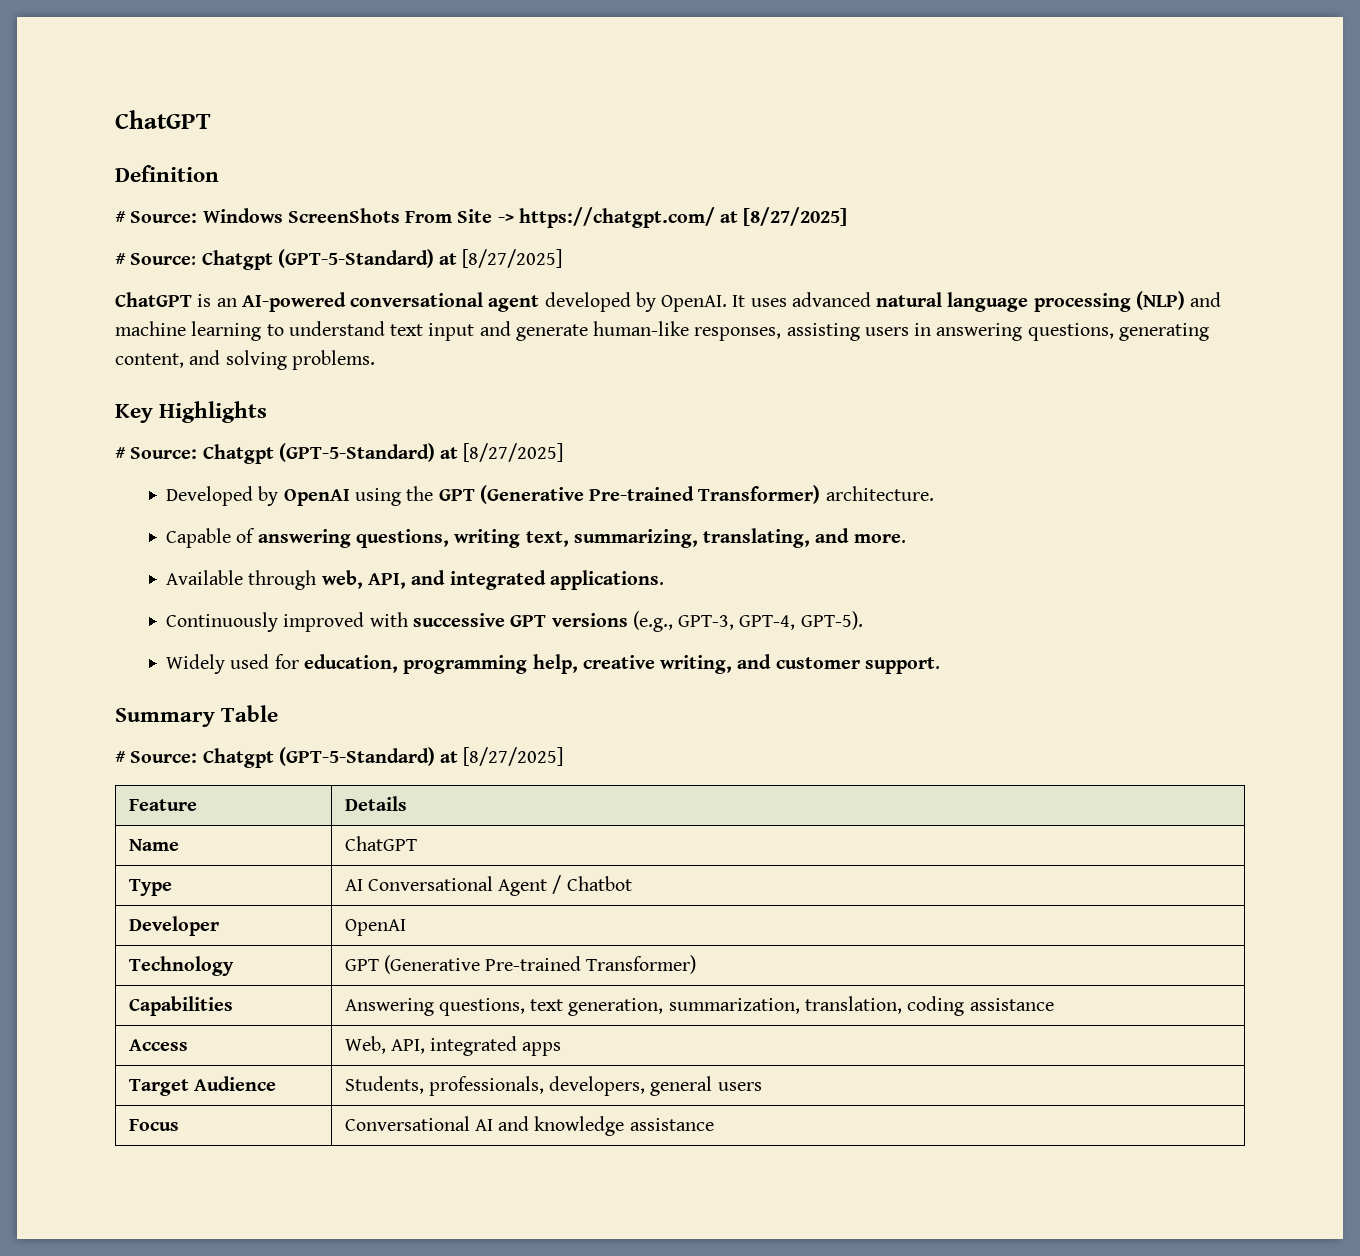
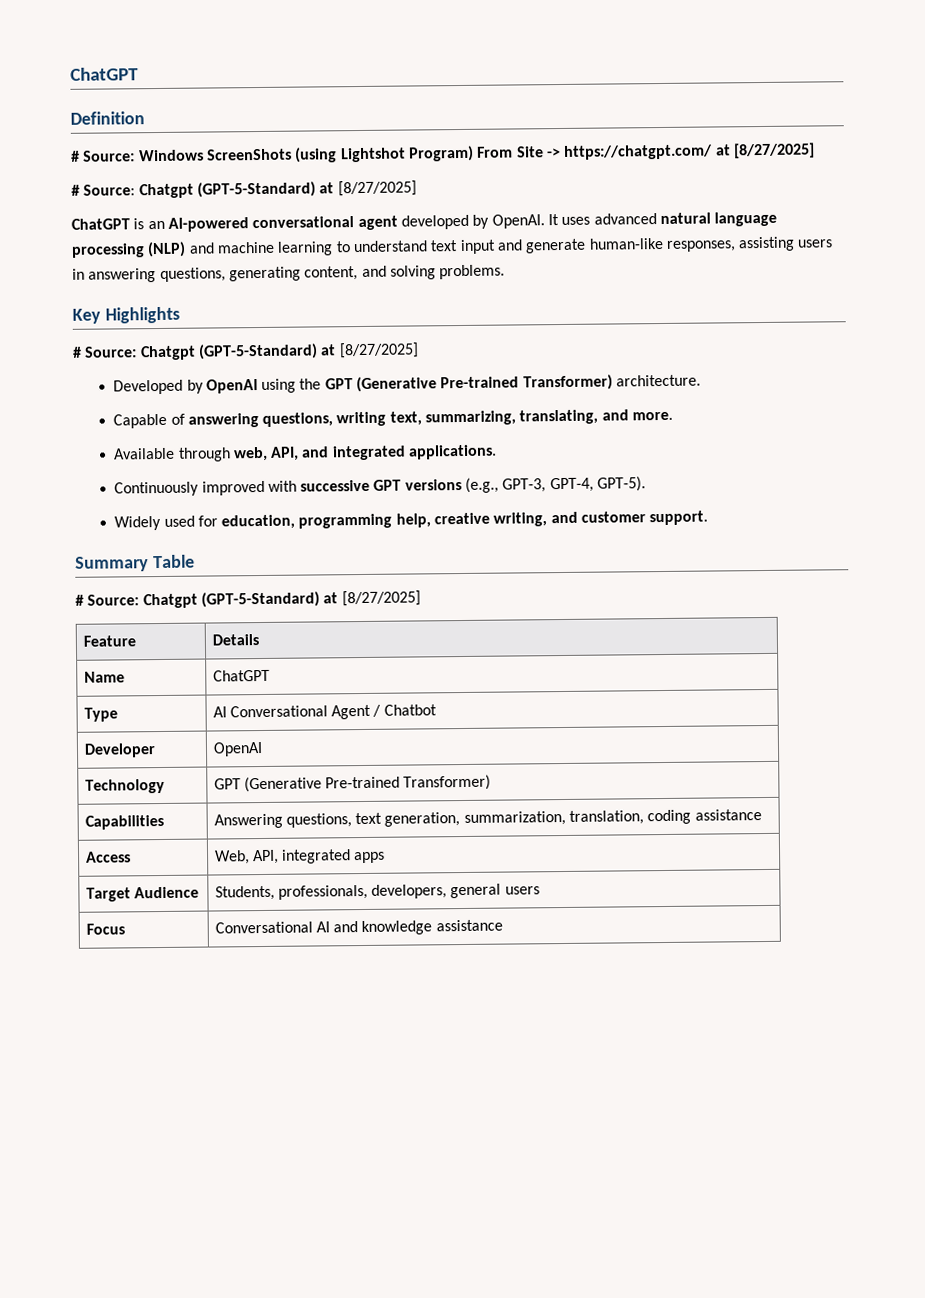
(400, 215) none -> [295,145,474,163] (using Lightshot Program)

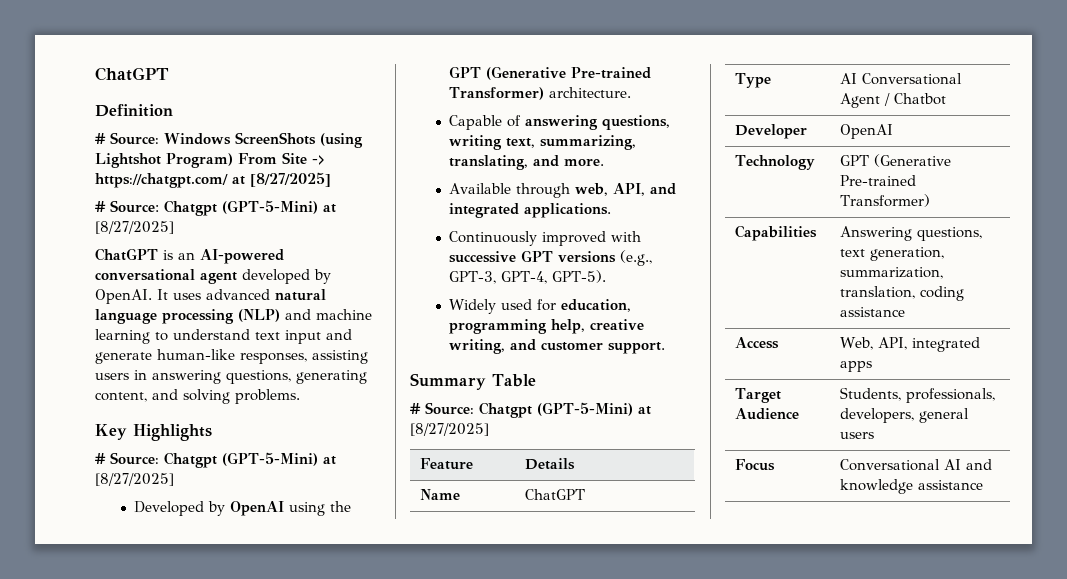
[196,181,316,198] (GPT-5-Standard) -> [222,200,318,214] (GPT-5-Mini)
[197,343,318,360] (GPT-5-Standard) -> [222,452,318,466] (GPT-5-Mini)
[200,591,320,608] (GPT-5-Standard) -> [537,402,633,416] (GPT-5-Mini)

